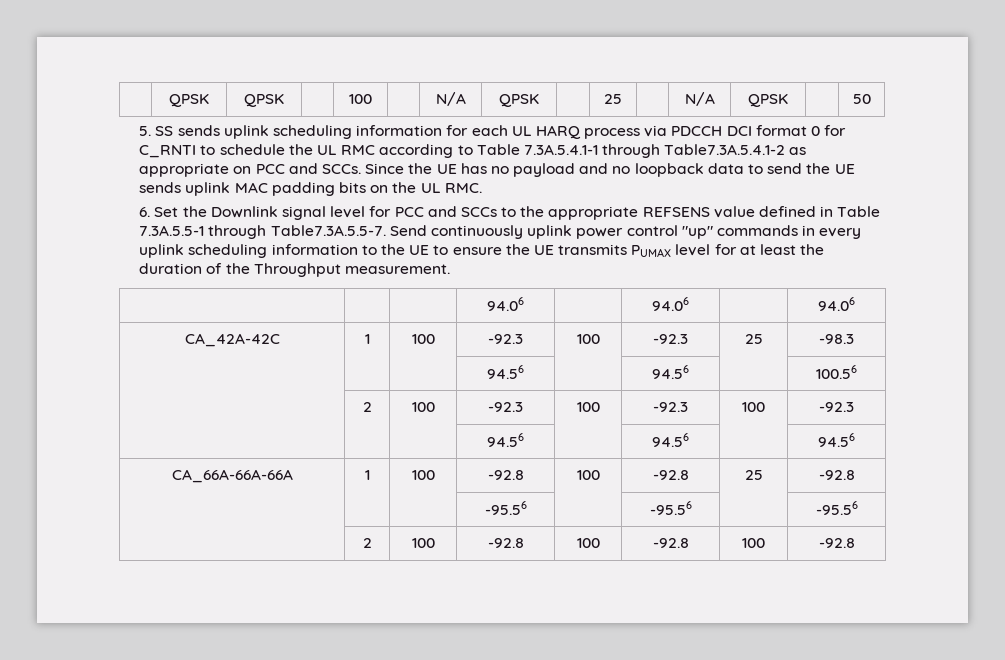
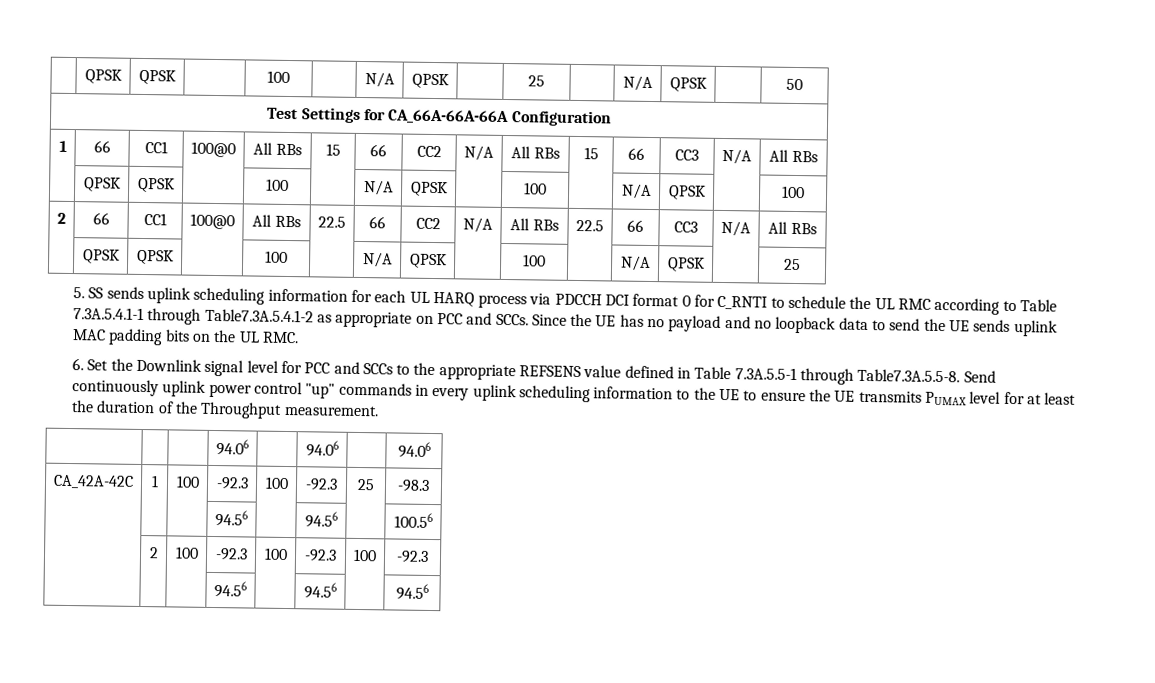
(871, 99) none -> [267,107,612,127] [58,140,67,152] [93,140,111,153] [144,141,168,154] [191,141,236,158] [253,142,302,156] [325,143,341,156] [370,144,387,157] [416,145,442,158] [464,145,494,161] [511,146,560,159] [583,147,599,160] [628,147,645,160] [675,149,699,161] [722,148,752,165] [769,149,818,163] [83,177,121,192] [137,177,175,193] [266,178,289,191] [362,180,394,196] [409,181,448,197] [524,182,547,195] [620,183,652,199] [667,185,706,200] [782,185,805,199] [57,212,66,224] [92,212,110,225] [143,213,167,226] [190,213,235,230] [252,214,301,228] [318,216,346,228] [369,216,386,229] [415,217,441,230] [463,217,493,233] [510,218,559,231] [576,219,604,232] [627,219,644,232] [674,221,698,233] [721,220,751,237] [768,221,817,235] [82,249,120,264] [136,249,174,265] [265,250,288,263] [362,252,393,268] [409,253,447,269] [523,254,546,267] [619,255,651,271] [666,257,705,272] [784,258,801,271] // Test Settings for CA_66A-66A-66A Configuration // 1 | 66 | CC1 | 100@0 | All RBs | 15 | 66 | CC2 | N/A | All RBs | 15 | 66 | CC3 | N/A | All RBs // | QPSK | QPSK | | 100 | | N/A | QPSK | | 100 | | N/A | QPSK | | 100 // 2 | 66 | CC1 | 100@0 | All RBs | 22.5 | 66 | CC2 | N/A | All RBs | 22.5 | 66 | CC3 | N/A | All RBs // | QPSK | QPSK | | 100 | | N/A | QPSK | | 100 | | N/A | QPSK | | 25
[270,225,386,236] Table7.3A.5.5-7. -> [857,368,961,383] Table7.3A.5.5-8.
[171,469,293,483] [364,470,370,480] [411,470,435,480] [487,470,524,480] [576,470,600,480] [652,470,689,480] [744,470,763,480] [818,470,855,480] [484,501,527,515] [649,501,692,515] [815,501,858,515] [362,538,372,548] [411,538,435,548] [487,538,524,548] [576,538,600,548] [652,538,689,548] [742,538,765,548] [818,538,855,548] // CA_66A-66A-66A | 1 | 100 | -92.8 | 100 | -92.8 | 25 | -92.8 // | | | -95.56 | | -95.56 | | -95.56 // | 2 | 100 | -92.8 | 100 | -92.8 | 100 | -92.8 -> (429, 591) none

